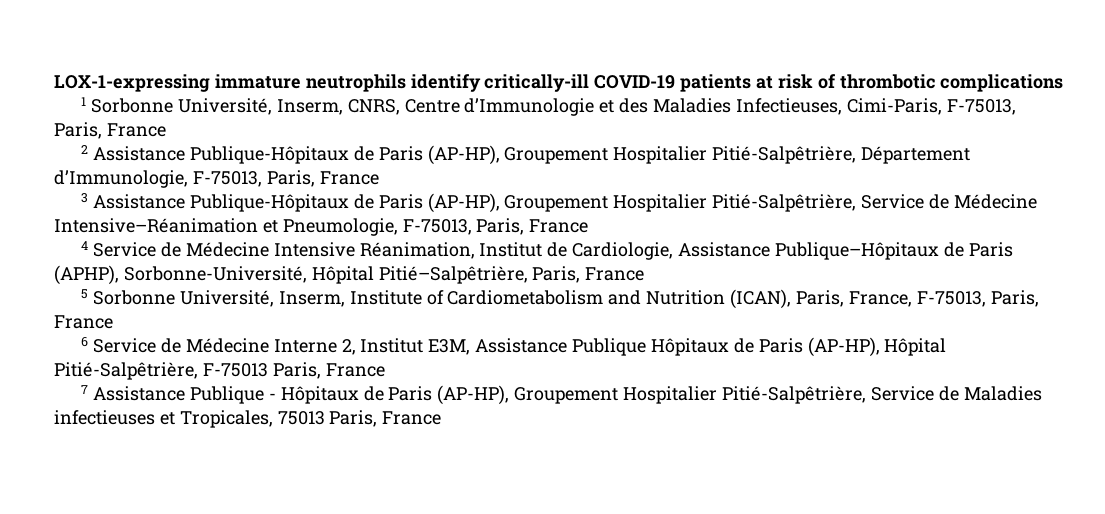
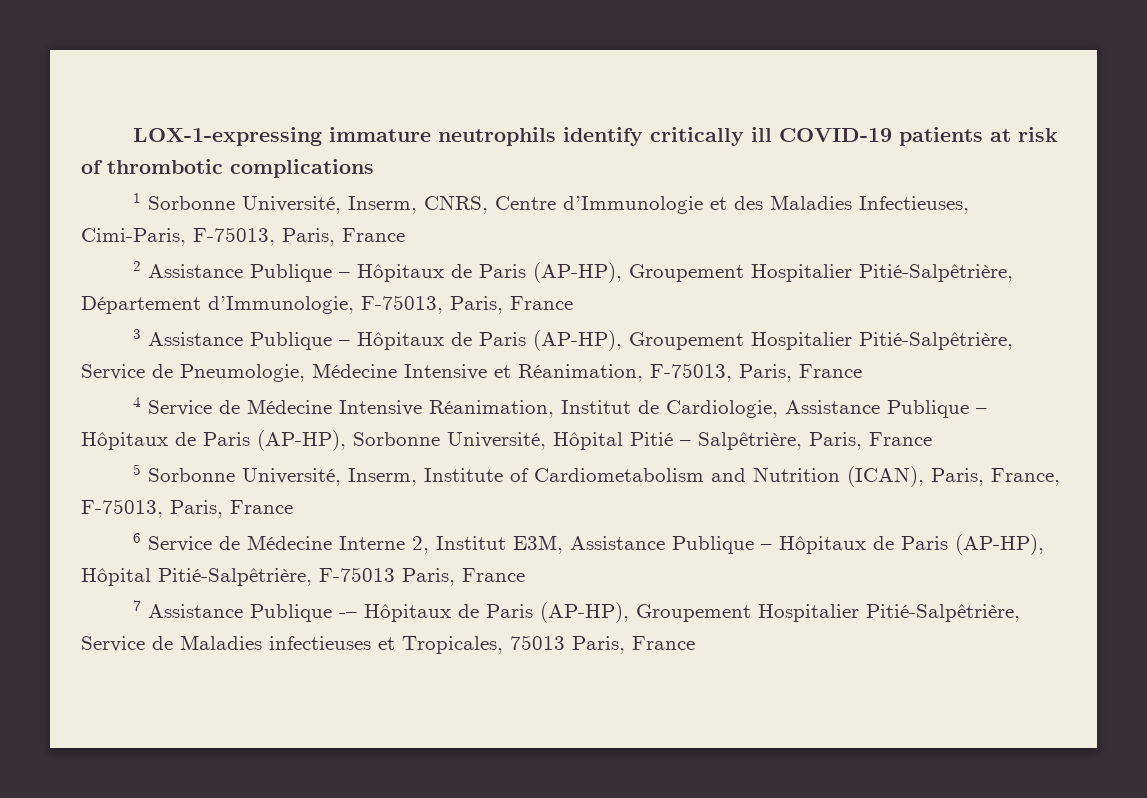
[484,74,590,92] critically-ill -> [650,127,773,146] critically ill
[190,146,350,164] Publique-Hôpitaux -> [250,264,445,282] Publique – Hôpitaux
[190,193,1037,213] [54,218,398,236] Publique-Hôpitaux de Paris (AP-HP), Groupement Hospitalier Pitié-Salpêtrière, Service de Médecine Intensive–Réanimation et Pneumologie, -> [250,330,1014,351] [81,363,643,382] Publique – Hôpitaux de Paris (AP-HP), Groupement Hospitalier Pitié-Salpêtrière, Service de Pneumologie, Médecine Intensive et Réanimation,
[774,242,1013,260] [54,265,528,285] Publique–Hôpitaux de Paris (APHP), Sorbonne-Université, Hôpital Pitié–Salpêtrière, -> [887,400,988,418] [81,430,802,451] Publique – Hôpitaux de Paris (AP-HP), Sorbonne Université, Hôpital Pitié – Salpêtrière,
(647, 347) none -> [761,544,773,550] –
[268,393,276,400] - -> [339,612,358,618] -–

